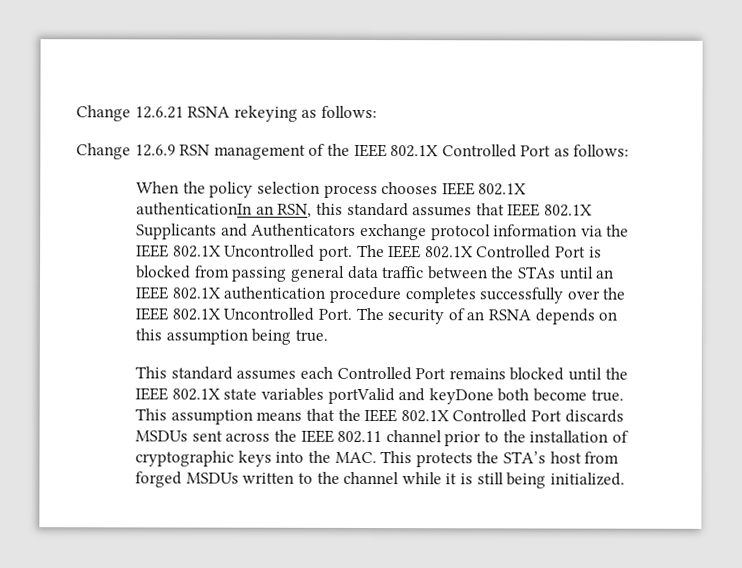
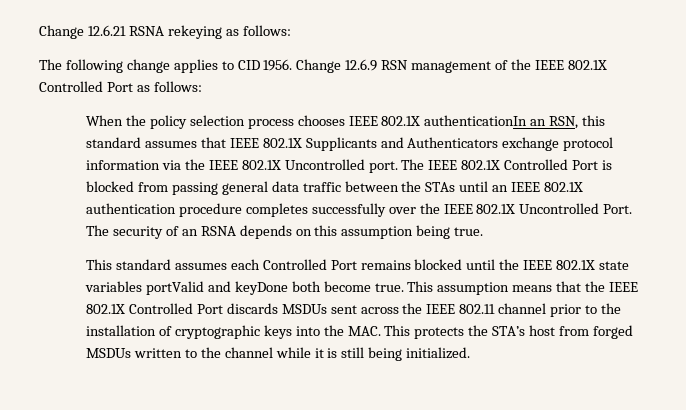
(377, 112) none -> [39,59,293,73] The following change applies to CID 1956.

